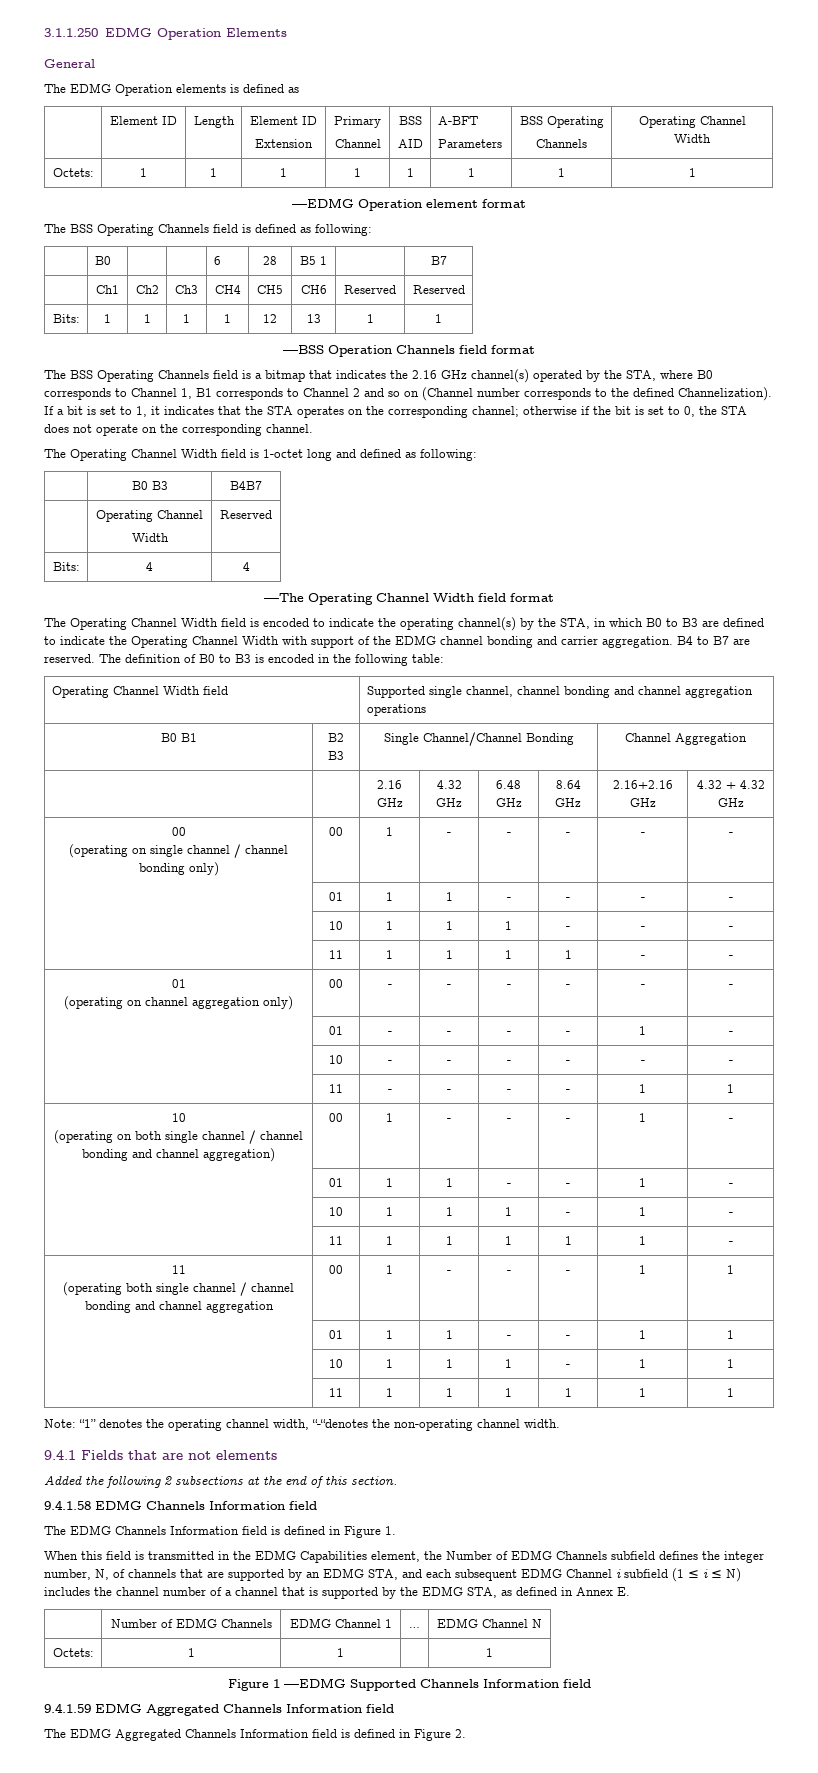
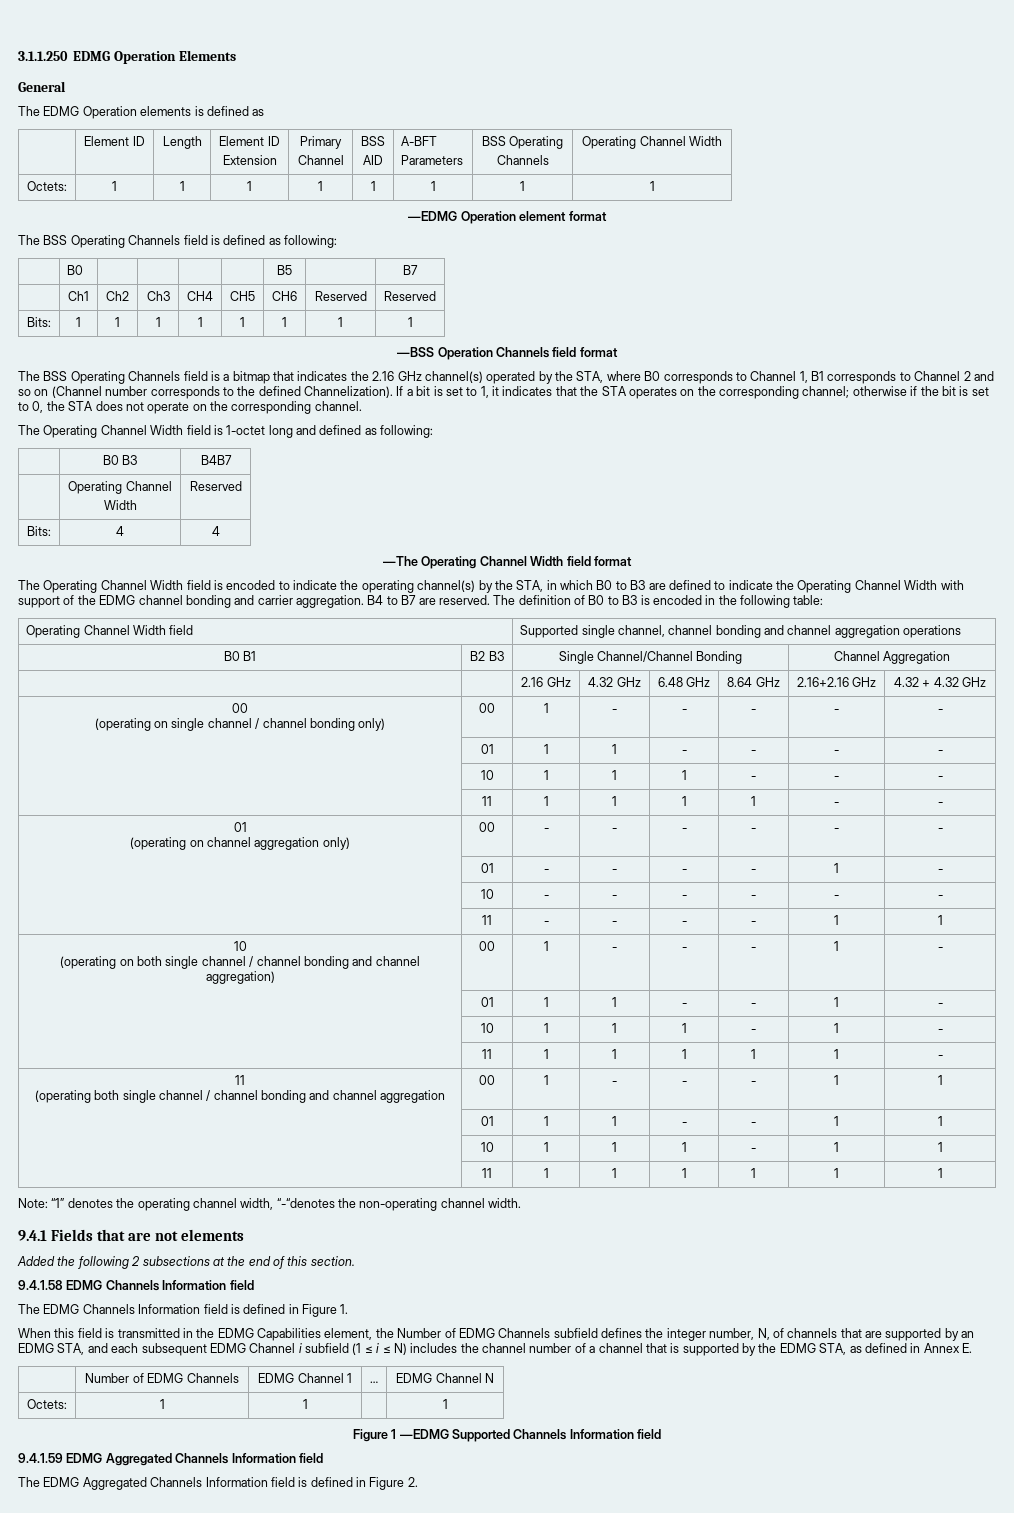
[213,256,221,265] [263,256,277,265] 6 | 28 -> (84, 270) |
[320,256,327,265] 1 -> (292, 270) none
[263,314,277,323] [306,314,321,323] 12 | 13 -> [240,317,245,327] [282,317,287,327] 1 | 1

